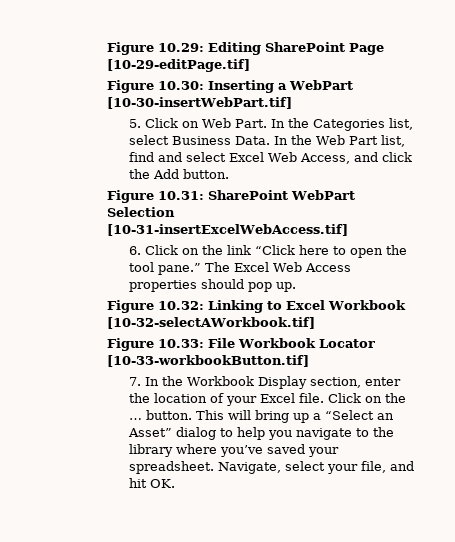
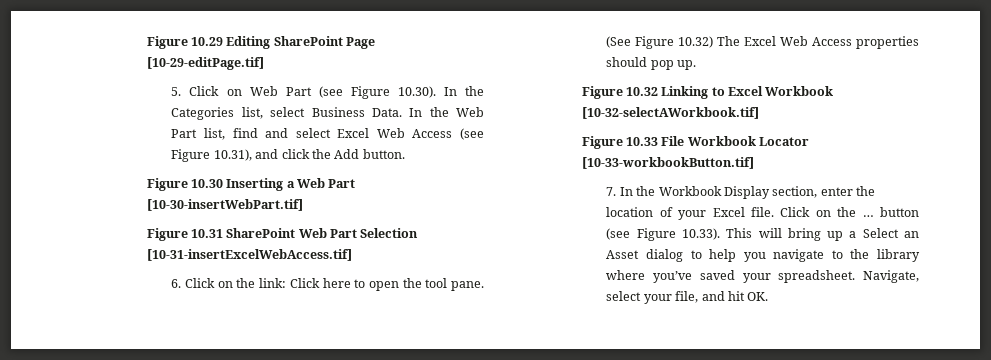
[106,42,204,55] Figure 10.29: -> [146,36,223,49] Figure 10.29
[106,80,353,93] [106,97,292,109] // Figure 10.30: Inserting a WebPart [10-30-insertWebPart.tif] -> (264, 63) none
[235,119,268,128] Part. -> [285,86,436,99] Part (see Figure 10.30).
[300,153,351,164] Access, -> [412,128,485,140] [171,149,252,162] Access (see Figure 10.31),
[157,190,355,200] 10.31: SharePoint WebPart -> [190,178,356,191] [146,199,303,211] [146,228,358,241] 10.30 Inserting a Web Part [10-30-insertWebPart.tif] // Figure 10.31 SharePoint Web Part
[227,245,296,255] link “Click -> [259,278,320,288] link: Click
[158,263,202,275] pane.” -> [451,281,485,291] [606,36,714,49] pane. (See Figure 10.32)
[157,301,204,310] 10.32: -> [625,87,658,96] 10.32
[157,339,204,348] 10.33: -> [625,137,658,146] 10.33
[146,410,193,420] button. -> [879,207,919,217] [606,228,720,241] button (see Figure 10.33).
[325,410,395,420] [128,428,173,437] “Select an Asset” -> [862,228,920,238] [606,250,640,259] Select an Asset

